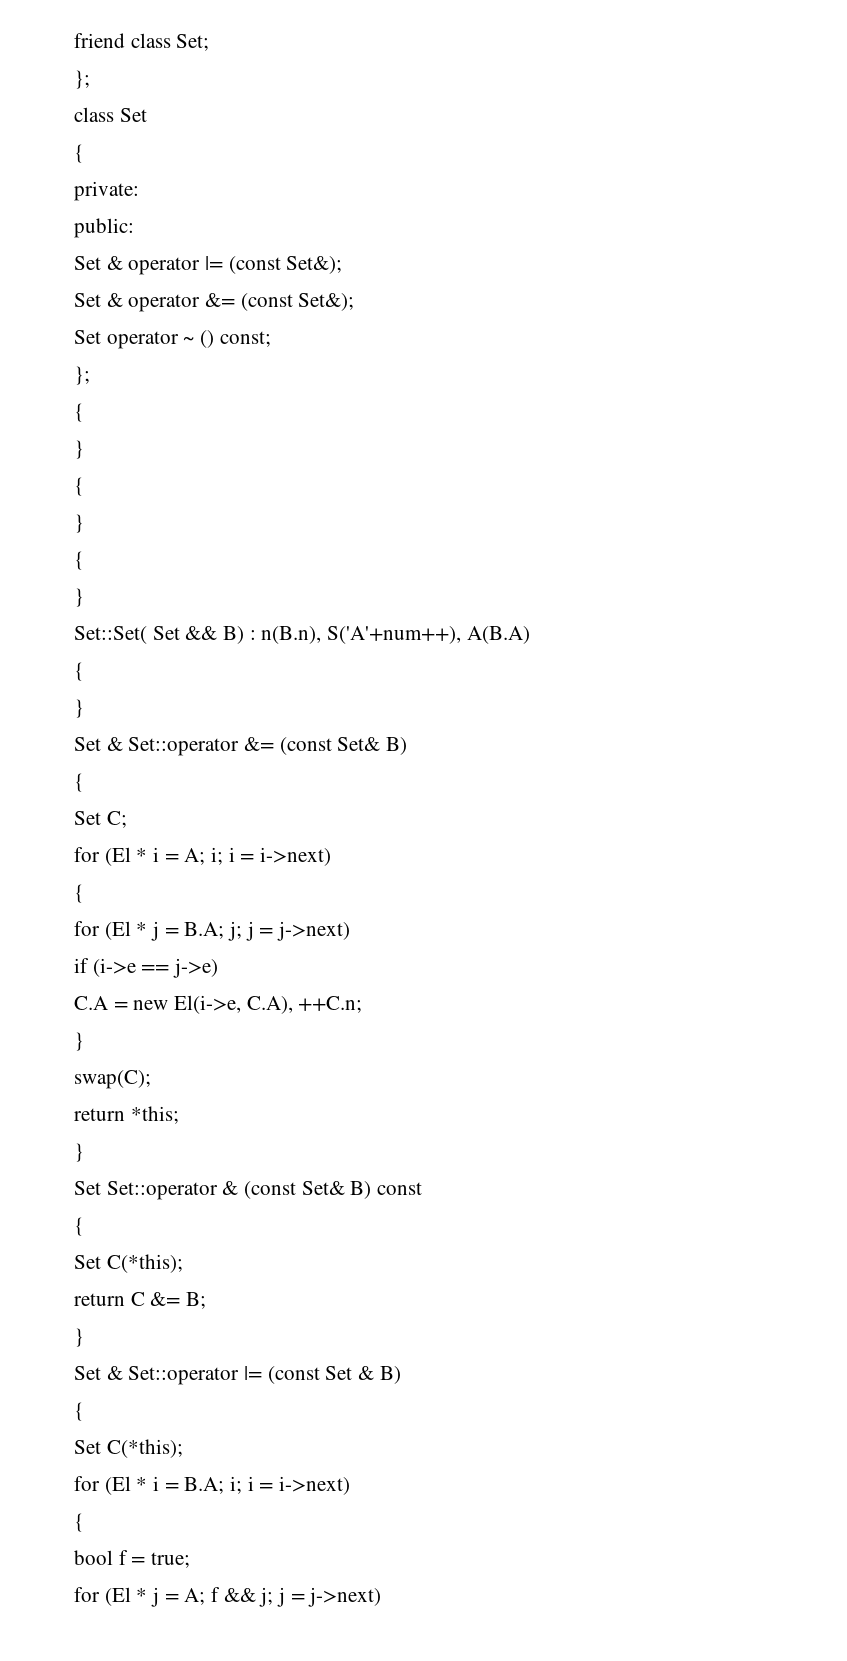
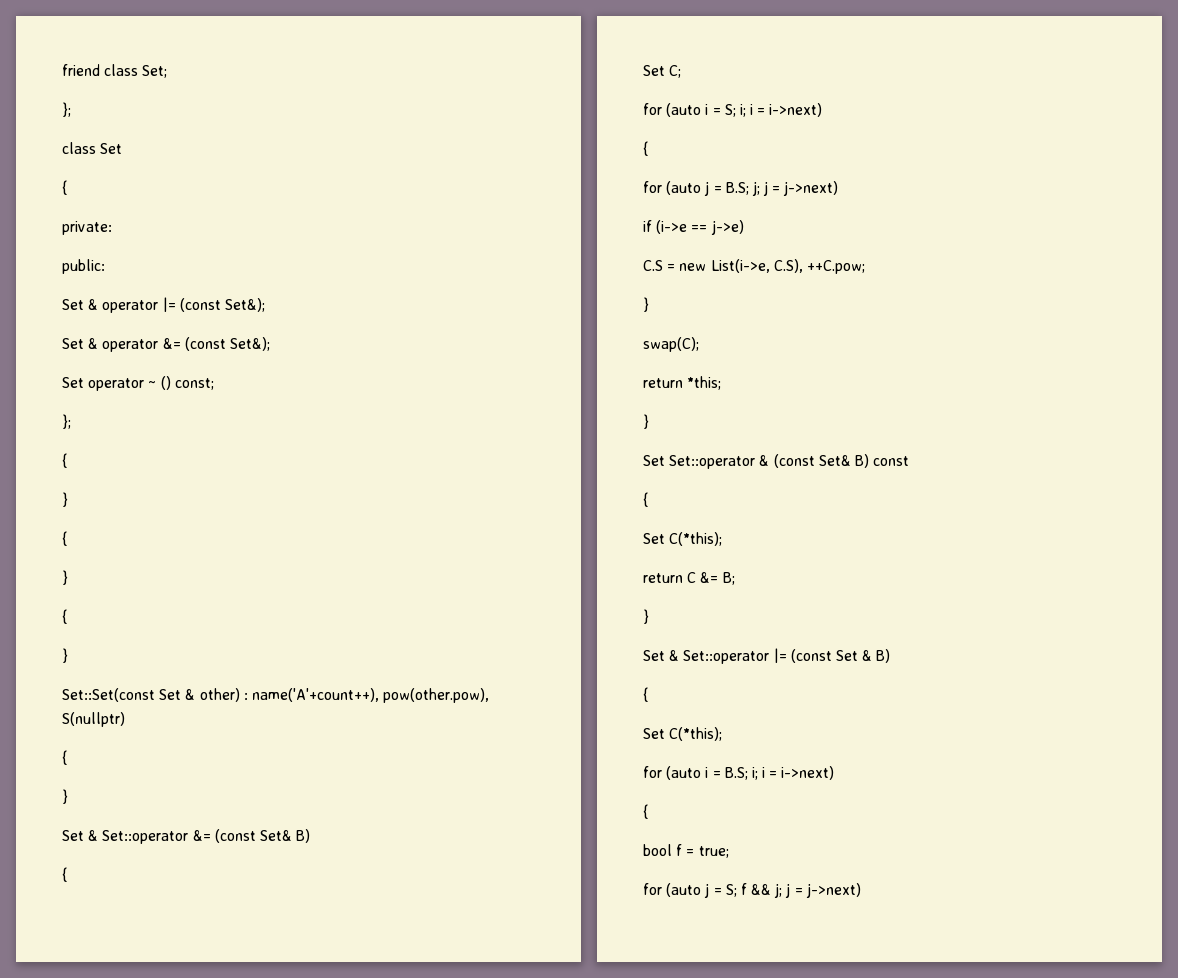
[74,626,530,644] Set::Set( Set && B) : n(B.n), S('A'+num++), A(B.A) -> [62,688,490,703] [62,712,125,727] Set::Set(const Set & other) : name('A'+count++), pow(other.pow), S(nullptr)
[104,847,206,866] (El * i = A; -> [666,103,736,117] (auto i = S;
[104,921,225,941] (El * j = B.A; -> [666,181,749,196] (auto j = B.S;
[74,996,108,1010] C.A -> [643,260,663,271] C.S
[174,995,363,1014] El(i->e, C.A), ++C.n; -> [710,259,865,274] List(i->e, C.S), ++C.pow;
[104,1476,225,1495] (El * i = B.A; -> [666,766,748,780] (auto i = B.S;
[104,1587,206,1607] (El * j = A; -> [666,883,737,898] (auto j = S;

